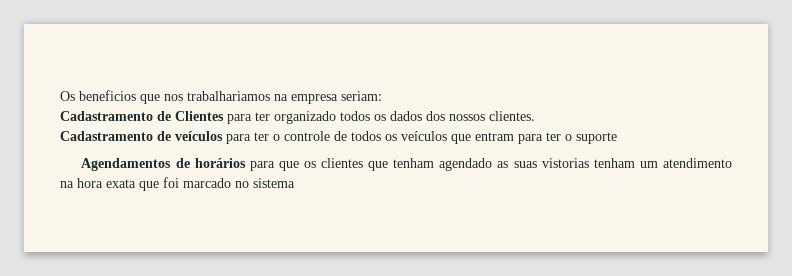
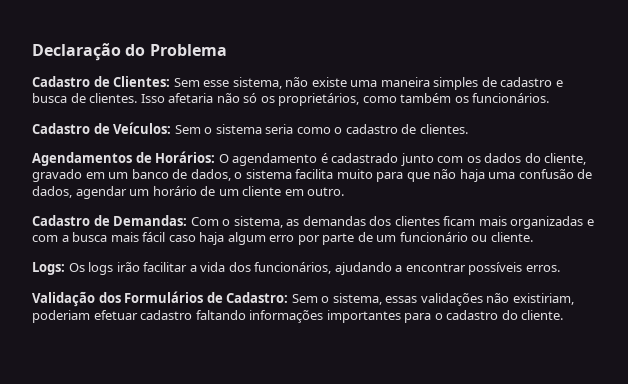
[60,90,382,104] [60,111,535,124] [60,131,617,144] [81,158,732,171] [60,177,295,191] Os beneficios que nos trabalhariamos na empresa seriam: // Cadastramento de Clientes para ter organizado todos os dados dos nossos clientes. // Cadastramento de veículos para ter o controle de todos os veículos que entram para ter o suporte // Agendamentos de horários para que os clientes que tenham agendado as suas vistorias tenham um atendimento na hora exata que foi marcado no sistema -> [32,43,227,61] [32,76,563,90] [32,93,550,106] [32,122,468,134] [32,151,587,166] [32,169,593,182] [32,186,345,199] [32,215,594,229] [32,232,533,245] [32,262,560,275] [32,291,574,307] [32,310,564,323] Declaração do Problema // Cadastro de Clientes: Sem esse sistema, não existe uma maneira simples de cadastro e busca de clientes. Isso afetaria não só os proprietários, como também os funcionários. // Cadastro de Veículos: Sem o sistema seria como o cadastro de clientes. // Agendamentos de Horários: O agendamento é cadastrado junto com os dados do cliente, gravado em um banco de dados, o sistema facilita muito para que não haja uma confusão de dados, agendar um horário de um cliente em outro. // Cadastro de Demandas: Com o sistema, as demandas dos clientes ficam mais organizadas e com a busca mais fácil caso haja algum erro por parte de um funcionário ou cliente. // Logs: Os logs irão facilitar a vida dos funcionários, ajudando a encontrar possíveis erros. // Validação dos Formulários de Cadastro: Sem o sistema, essas validações não existiriam, poderiam efetuar cadastro faltando informações importantes para o cadastro do cliente.

